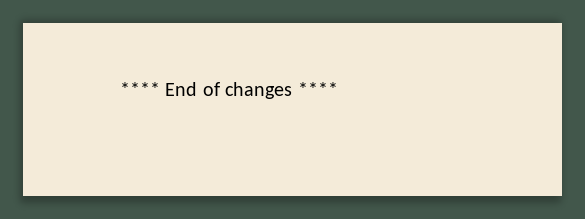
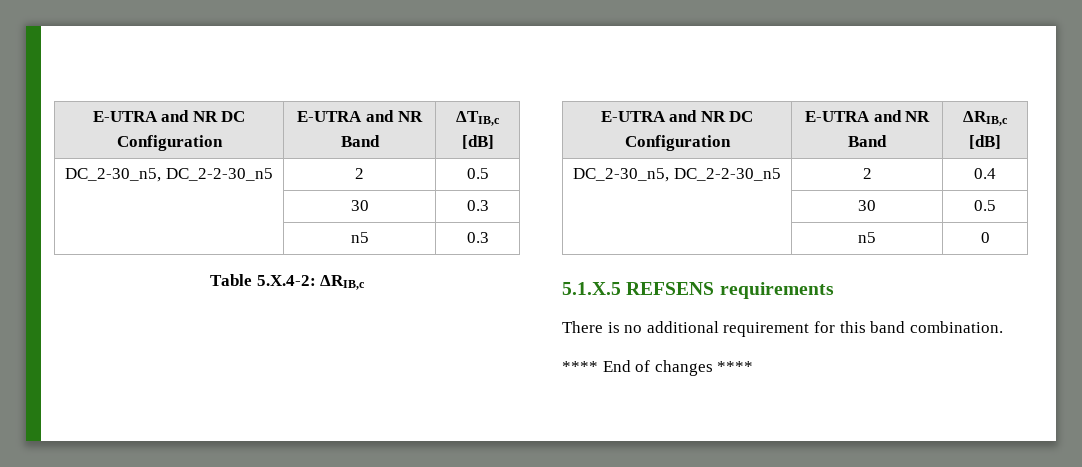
(120, 89) none -> [92,110,246,122] [116,135,223,151] [297,110,423,122] [340,135,380,147] [455,111,500,126] [461,135,494,149] [65,168,273,182] [354,168,364,179] [466,168,489,179] [350,200,369,211] [466,200,489,211] [350,232,369,243] [466,232,489,243] [209,274,366,290] [600,110,754,122] [624,135,731,151] [804,110,931,122] [848,135,887,147] [963,111,1008,126] [969,135,1001,149] [573,168,781,182] [862,168,872,179] [974,168,996,179] [858,200,876,211] [974,200,996,211] [858,232,876,243] [980,232,990,243] [562,282,834,299] [562,321,1003,337] E-UTRA and NR DC Configuration | E-UTRA and NR Band | ΔTIB,c [dB] // DC_2-30_n5, DC_2-2-30_n5 | 2 | 0.5 // | 30 | 0.3 // | n5 | 0.3 // Table 5.X.4-2: ΔRIB,c // E-UTRA and NR DC Configuration | E-UTRA and NR Band | ΔRIB,c [dB] // DC_2-30_n5, DC_2-2-30_n5 | 2 | 0.4 // | 30 | 0.5 // | n5 | 0 // 5.1.X.5 REFSENS requirements // There is no additional requirement for this band combination. //

